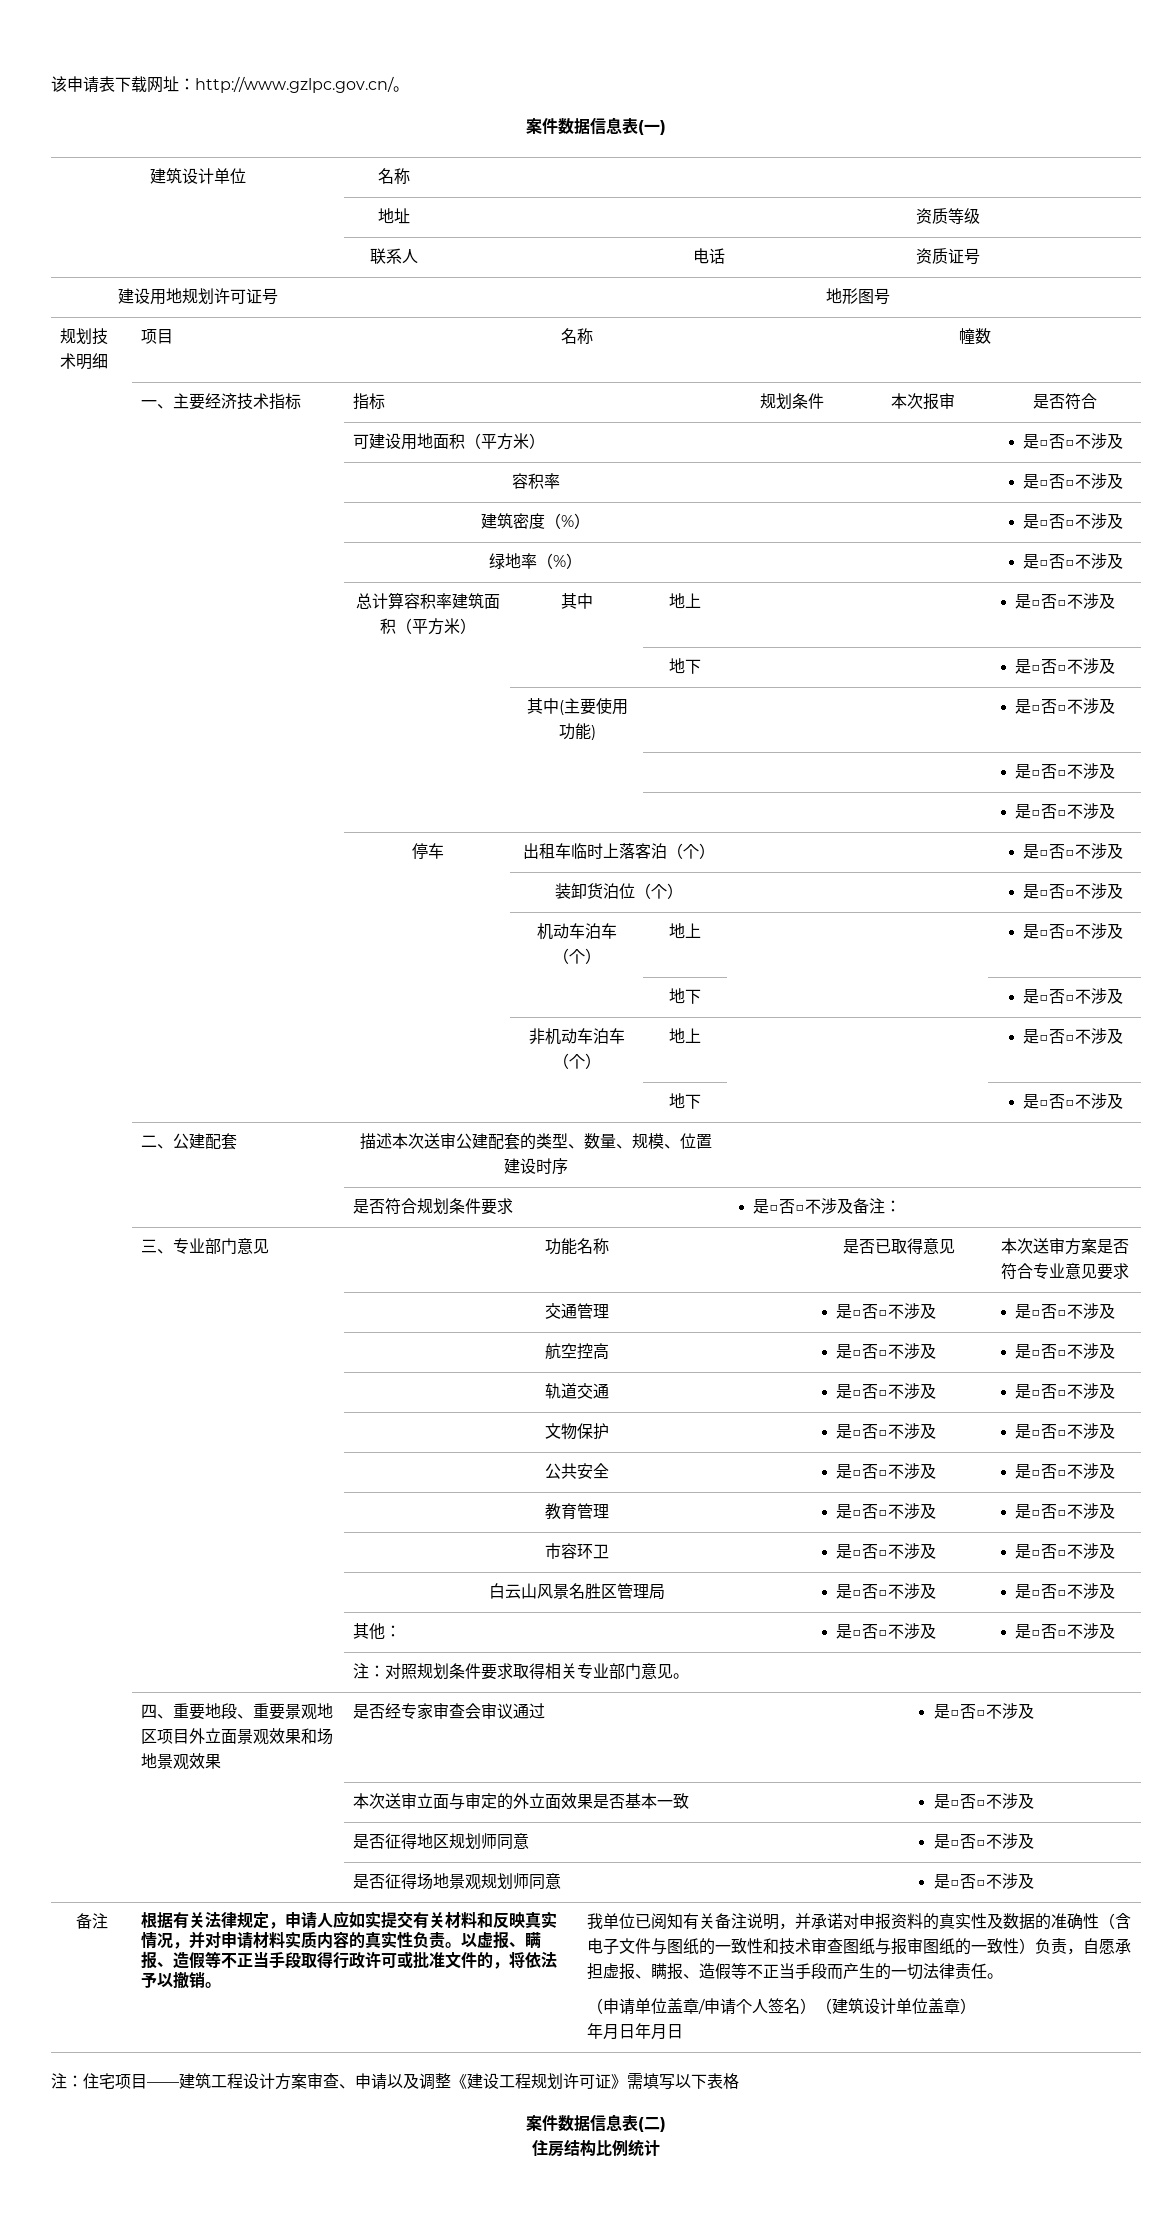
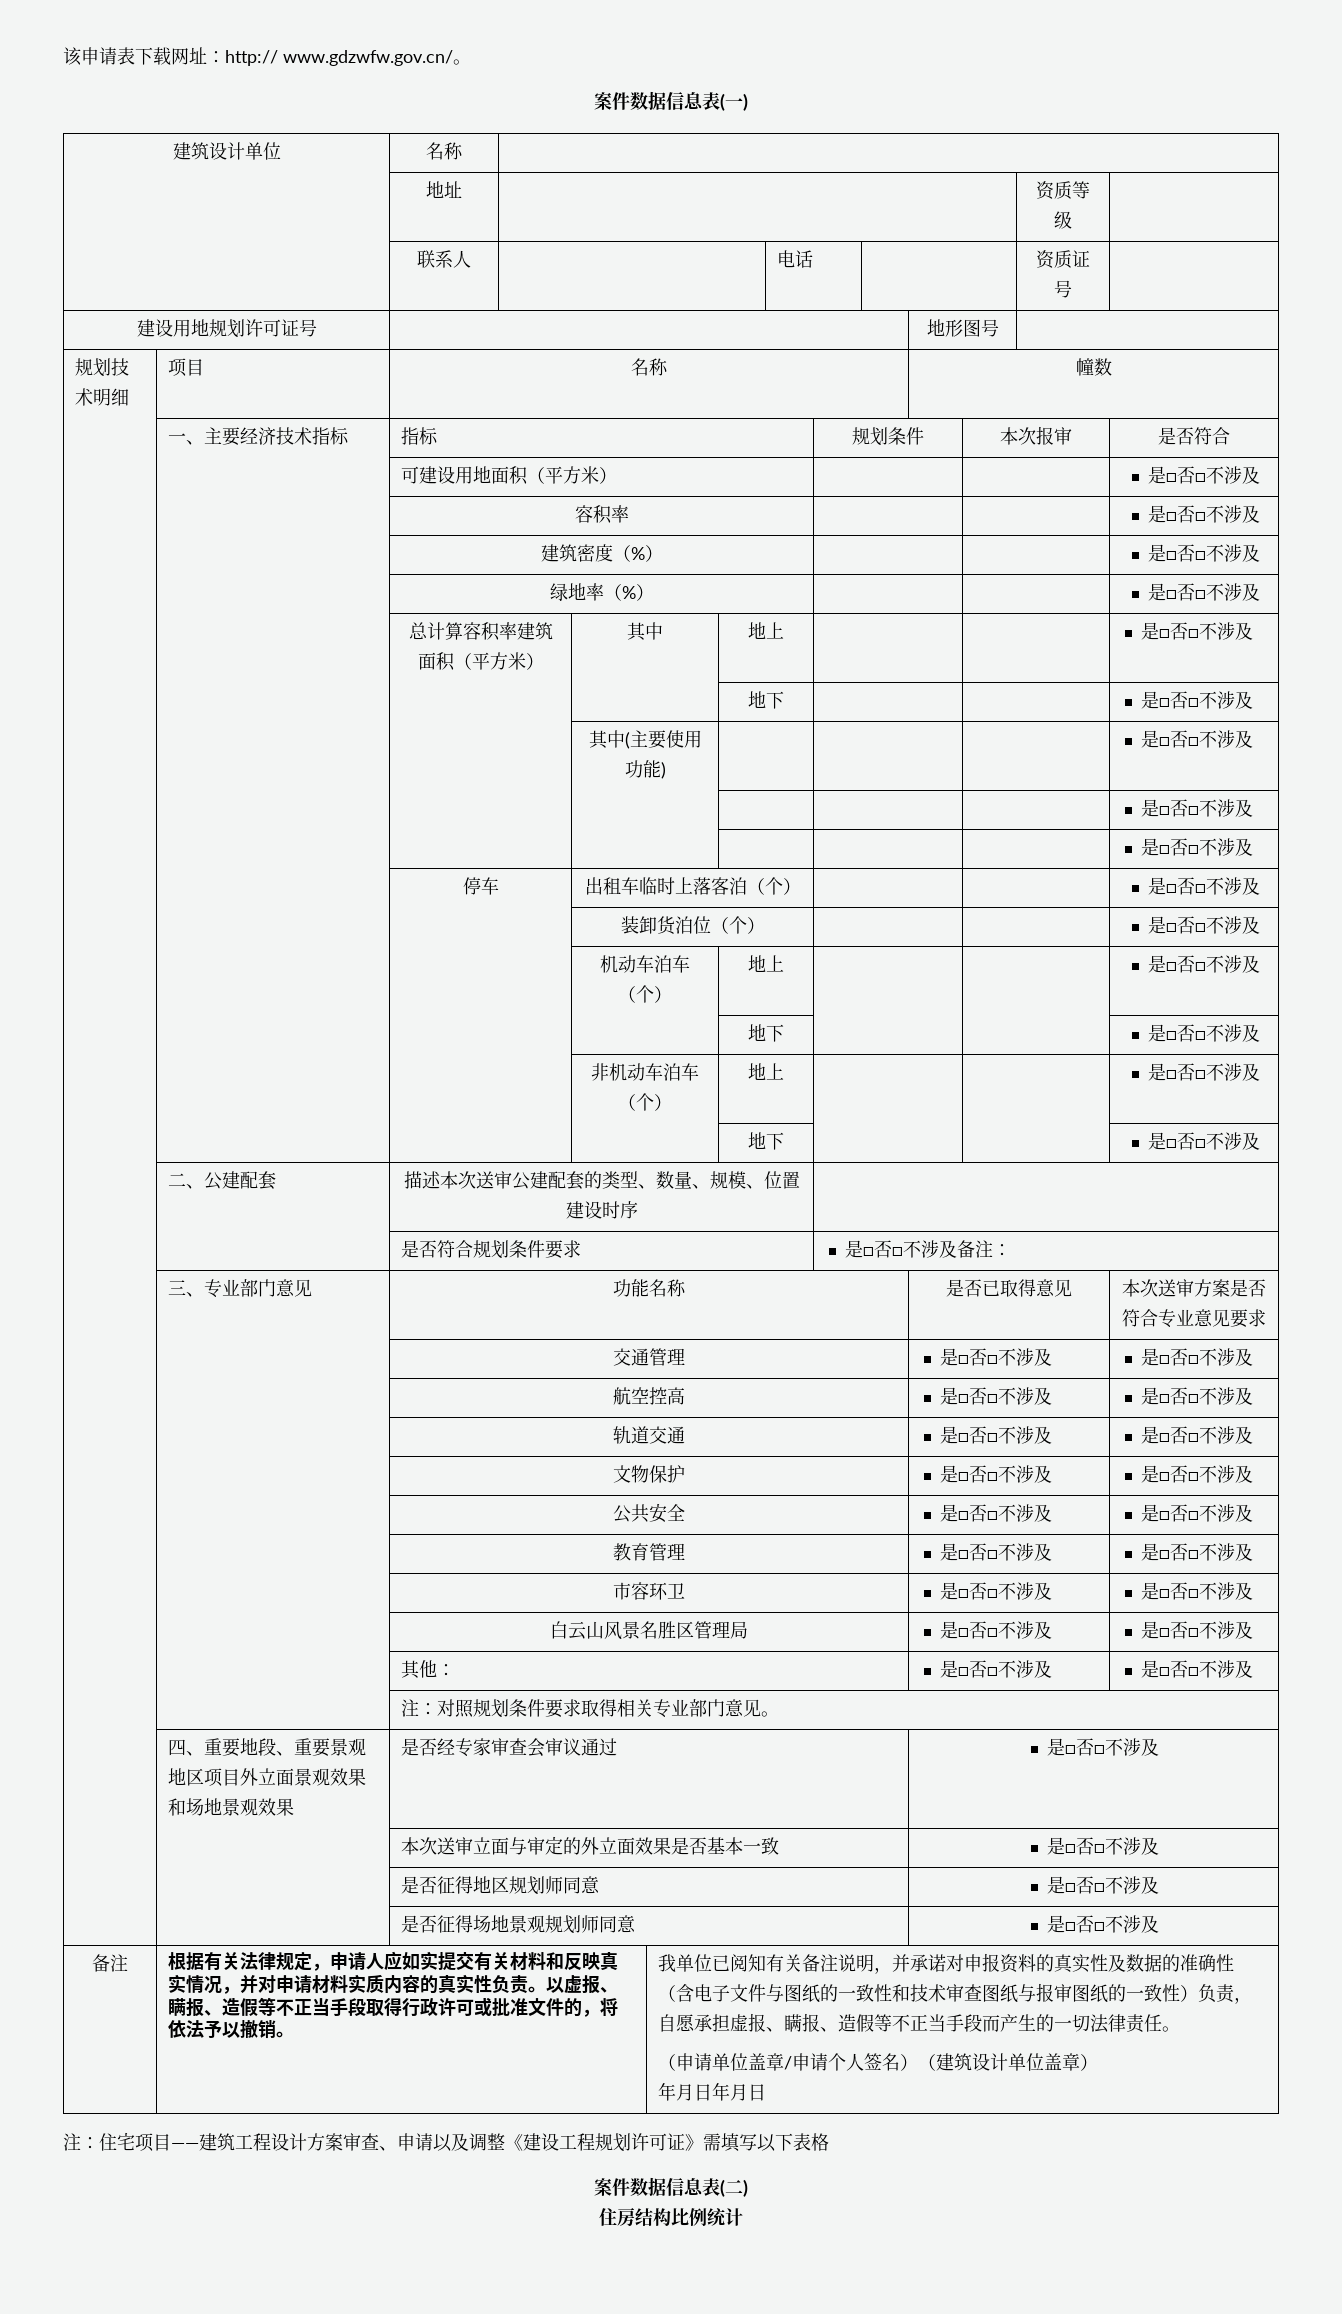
[195,76,394,93] http://www.gzlpc.gov.cn/ -> [225,50,453,66] http:// www.gdzwfw.gov.cn/

